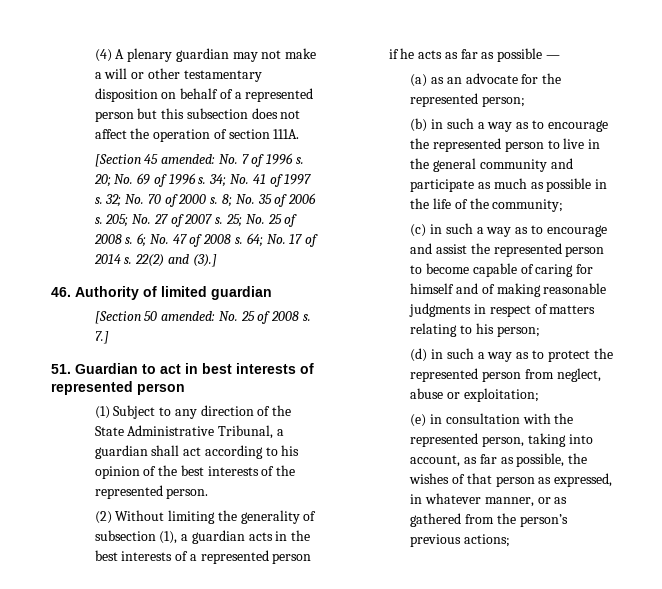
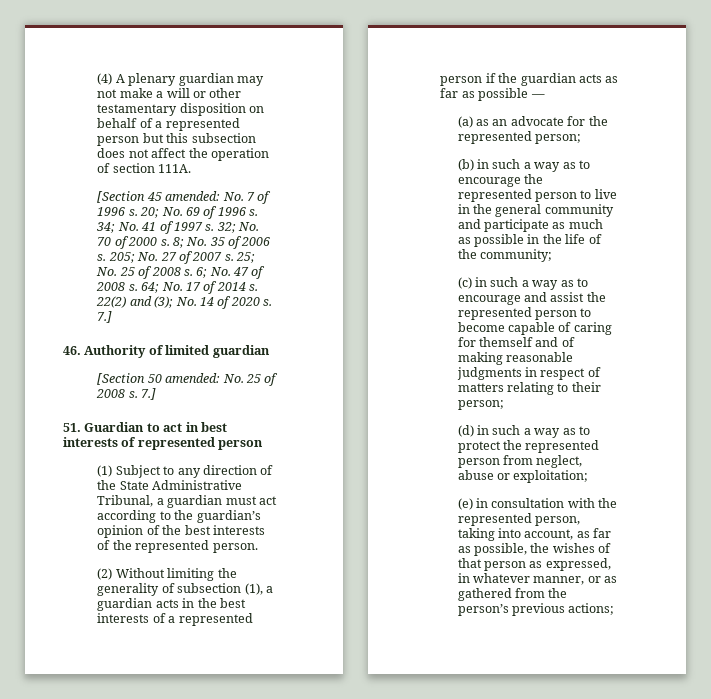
[192,254,217,267] (3).] -> [154,296,273,309] [97,311,113,323] (3); No. 14 of 2020 s. 7.]
[151,445,180,456] shall -> [225,496,257,505] must
[281,445,300,456] his -> [174,510,261,523] the guardian’s
[400,48,415,59] he -> [498,73,576,86] the guardian
[410,283,455,294] himself -> [479,337,534,347] themself
[475,323,494,334] his -> [571,382,601,392] their

